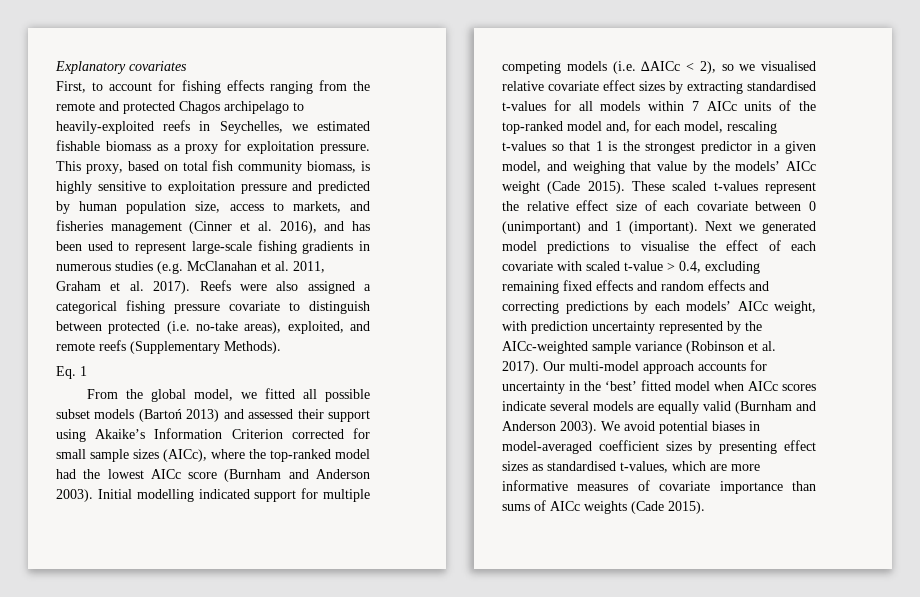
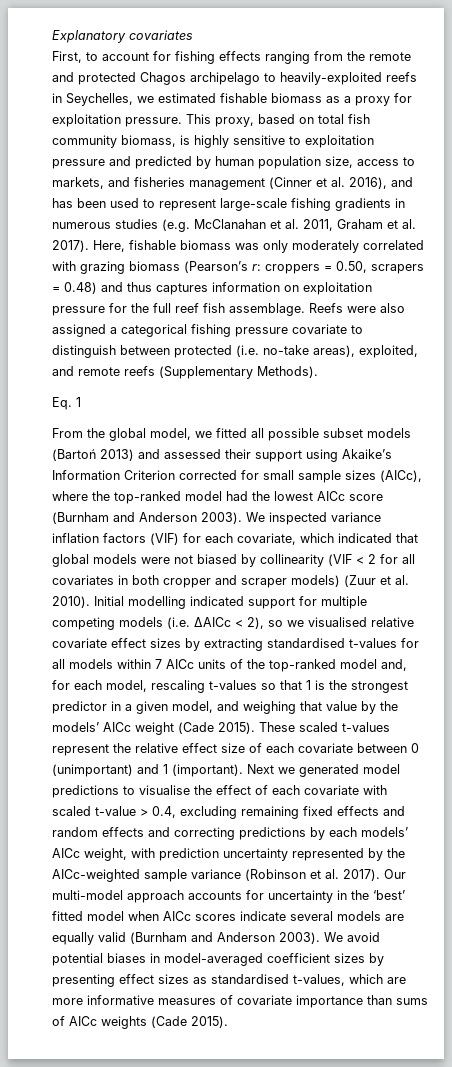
(191, 287) none -> [93,240,424,253] [52,261,424,274] [52,282,372,295] [52,303,305,316] Here, fishable biomass was only moderately correlated with grazing biomass (Pearson’s r: croppers = 0.50, scrapers = 0.48) and thus captures information on exploitation pressure for the full reef fish assemblage.
(93, 495) none -> [246,512,381,525] [52,533,418,545] [52,554,415,567] [52,575,409,588] [52,596,90,608] We inspected variance inflation factors (VIF) for each covariate, which indicated that global models were not biased by collinearity (VIF < 2 for all covariates in both cropper and scraper models) (Zuur et al. 2010).

